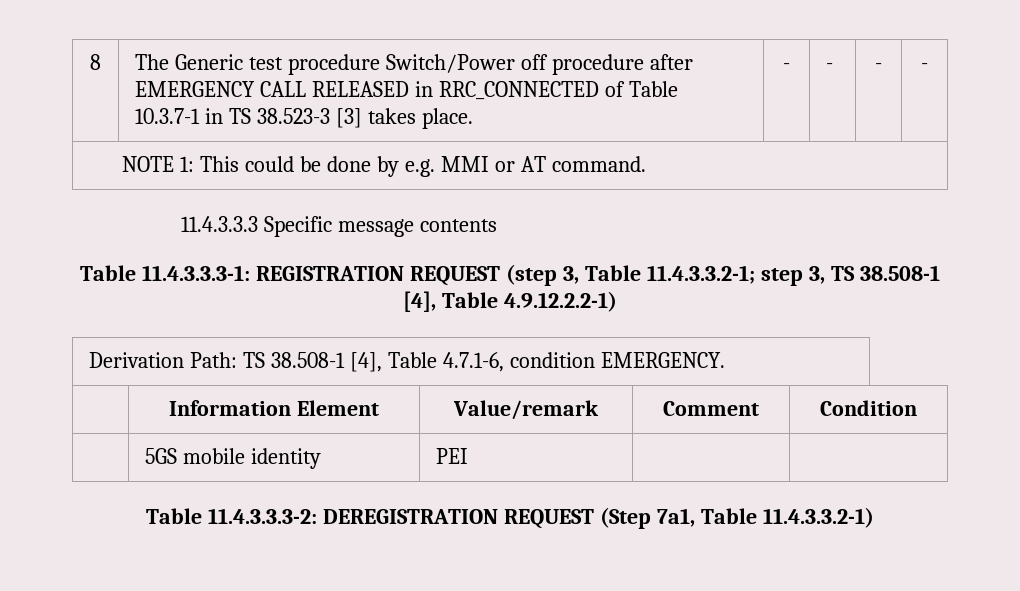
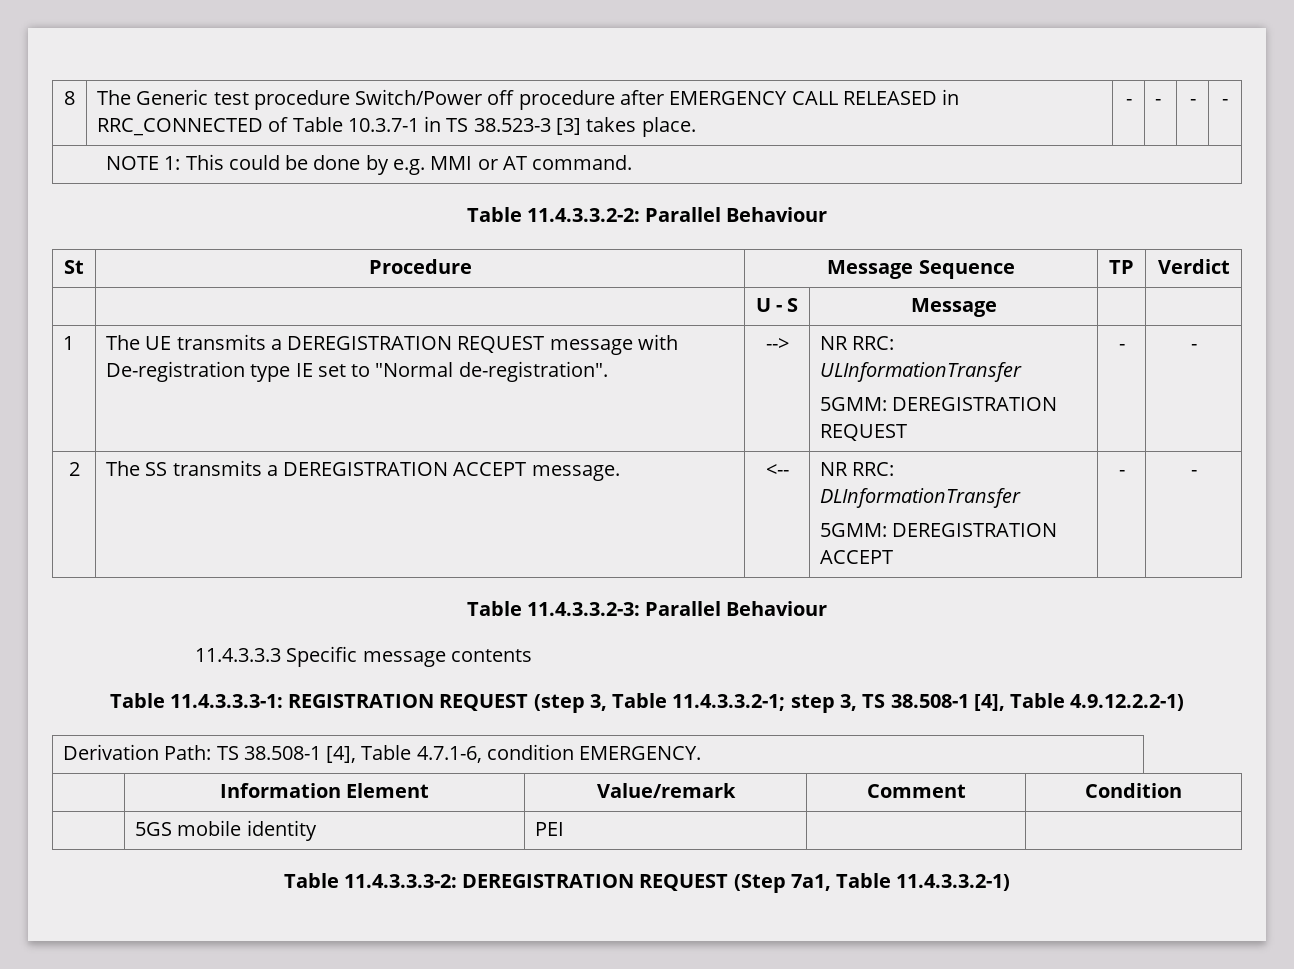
(646, 164) none -> [466,207,828,222] [64,260,84,274] [368,259,472,274] [827,260,1015,279] [1109,260,1134,274] [1157,259,1230,274] [755,298,799,312] [910,298,997,317] [63,336,75,350] [106,334,678,355] [106,361,608,382] [765,338,789,350] [820,336,895,350] [820,362,1023,382] [820,397,1058,411] [820,424,908,441] [1118,344,1125,350] [1190,344,1197,350] [68,462,80,476] [106,460,620,481] [765,464,789,476] [820,462,895,476] [820,488,1022,508] [820,523,1058,537] [820,550,894,564] [1118,470,1125,476] [1190,470,1197,476] [466,601,828,616] // Table 11.4.3.3.2-2: Parallel Behaviour // St | Procedure | Message Sequence | TP | Verdict // | | U - S | Message | | // 1 | The UE transmits a DEREGISTRATION REQUEST message with De-registration type IE set to "Normal de-registration". | --> | NR RRC: ULInformationTransfer // 5GMM: DEREGISTRATION REQUEST | - | - // 2 | The SS transmits a DEREGISTRATION ACCEPT message. | <-- | NR RRC: DLInformationTransfer // 5GMM: DEREGISTRATION ACCEPT | - | - // Table 11.4.3.3.2-3: Parallel Behaviour

